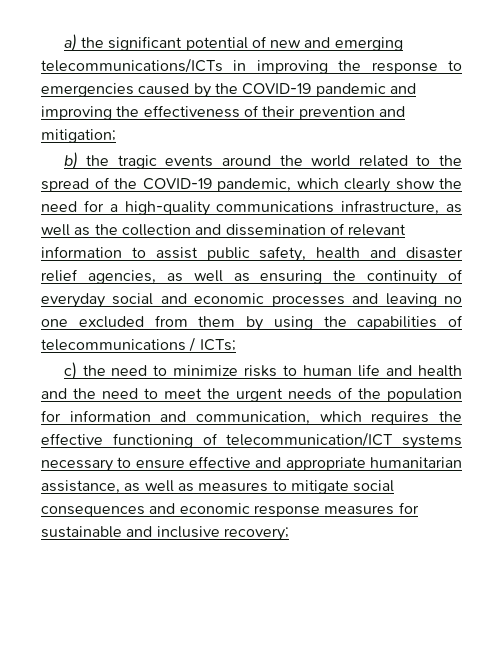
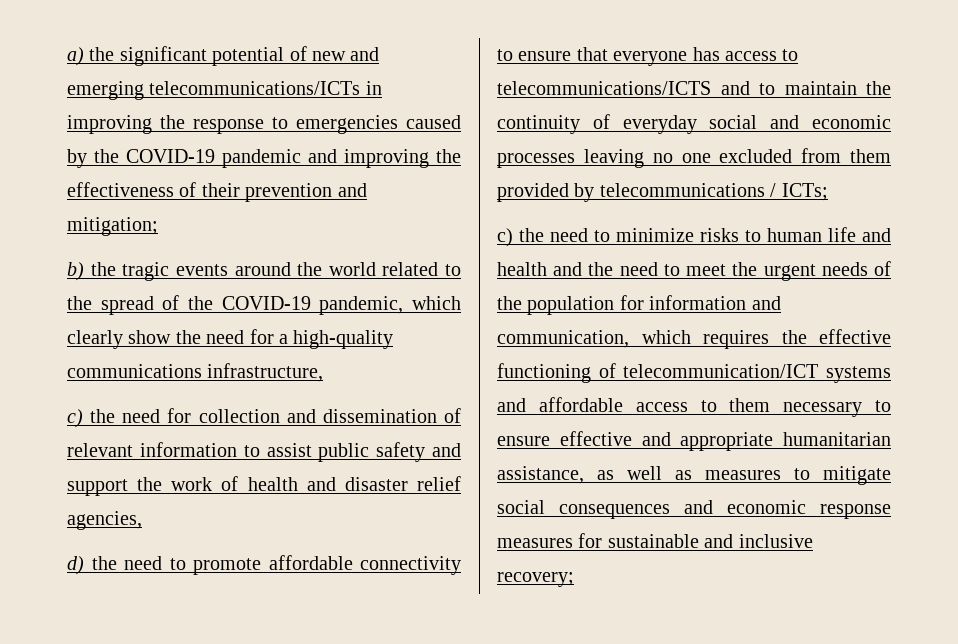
[446,204,462,213] [41,224,118,236] as well as the -> [67,408,192,428] // c) the need for
[259,246,307,262] safety, -> [376,442,461,462] [67,476,239,496] safety and support the work of
[166,270,323,284] as well as ensuring -> [67,555,461,575] [497,47,799,66] [497,81,857,95] // d) the need to promote affordable connectivity to ensure that everyone has access to telecommunications/ICTS and to maintain
[352,293,379,304] and -> (575, 160) none
[246,315,463,331] by using the capabilities of -> [497,183,595,202] provided by
(462, 441) none -> [497,397,771,412] and affordable access to them

